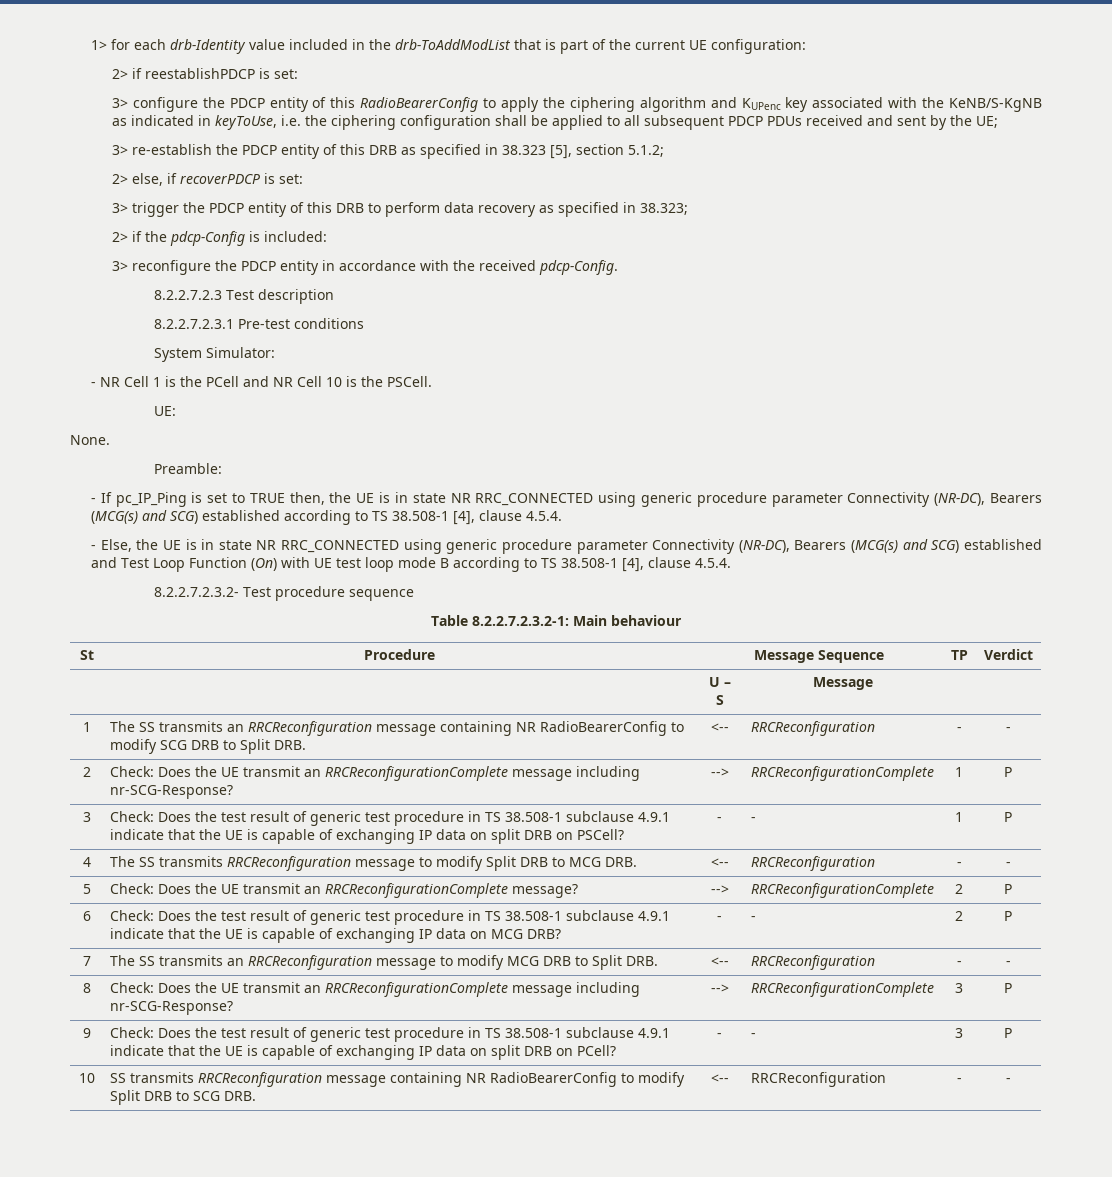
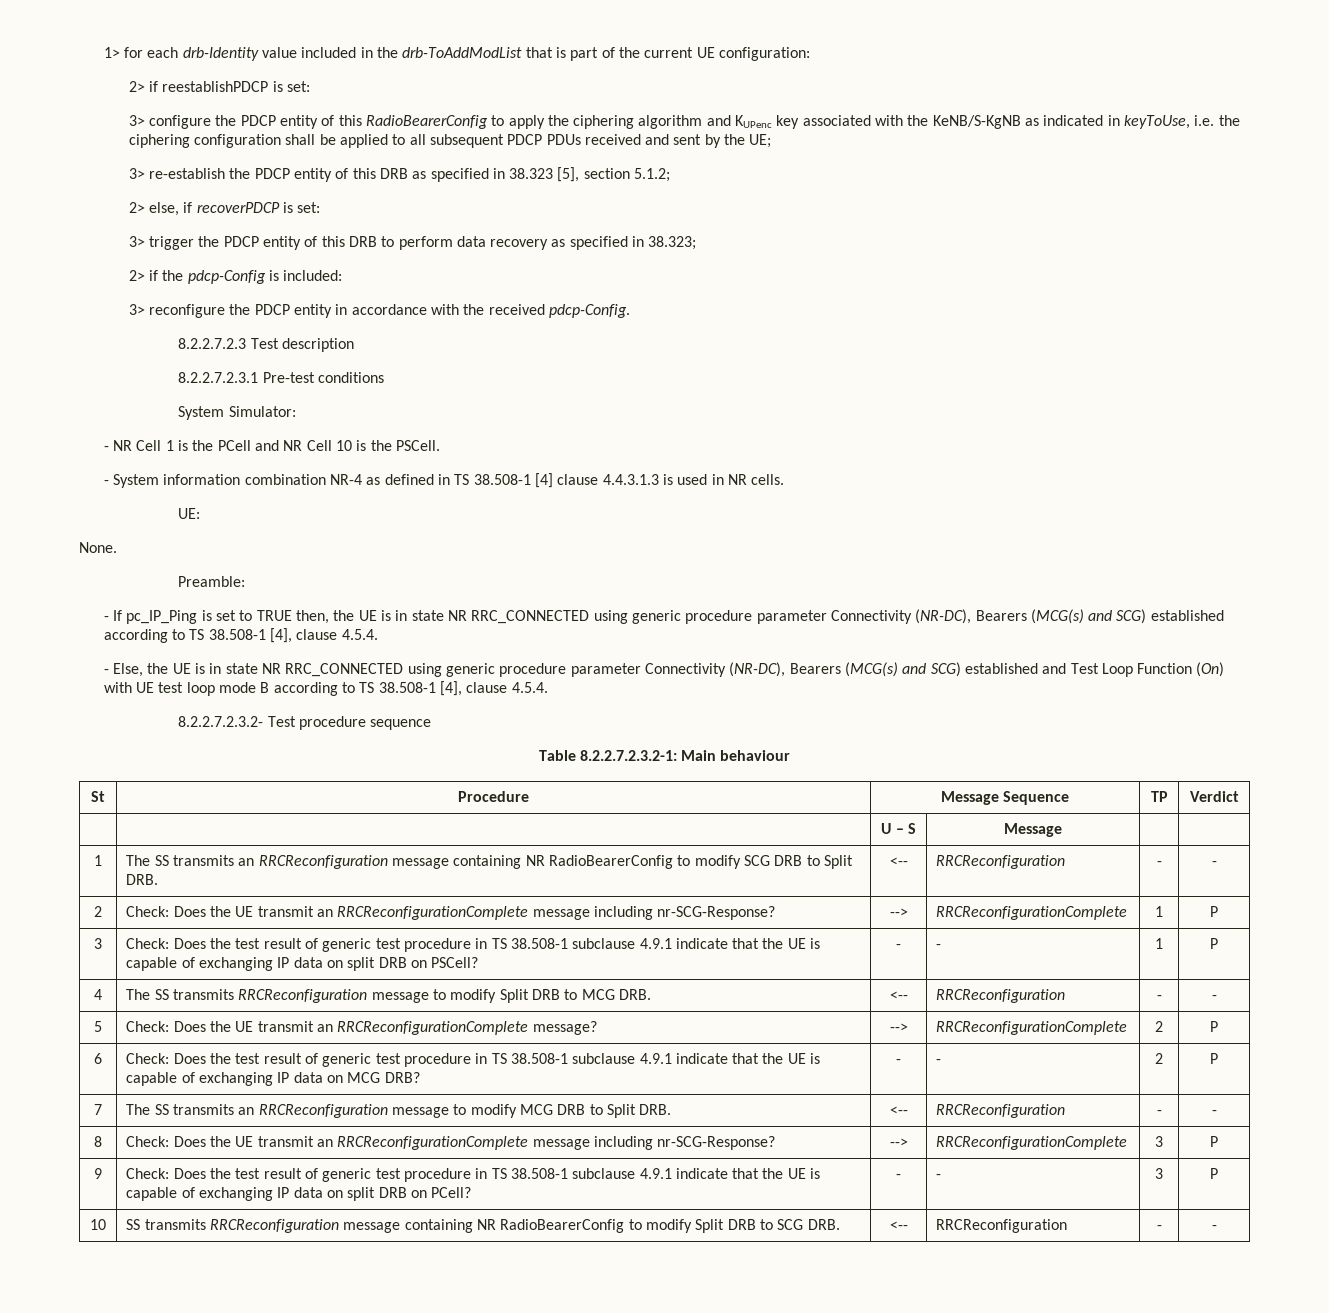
(433, 381) none -> [103,473,785,488] // - System information combination NR-4 as defined in TS 38.508-1 [4] clause 4.4.3.1.3 is used in NR cells.

